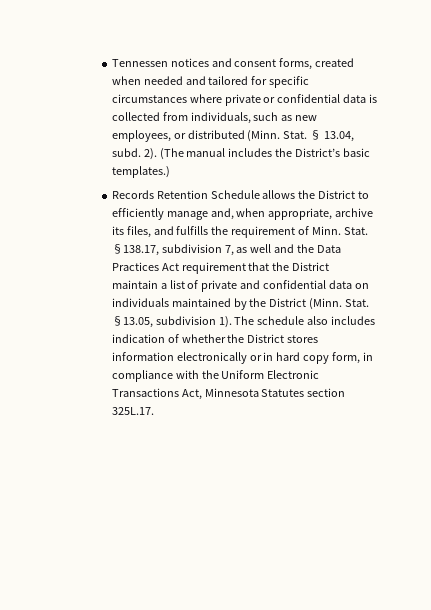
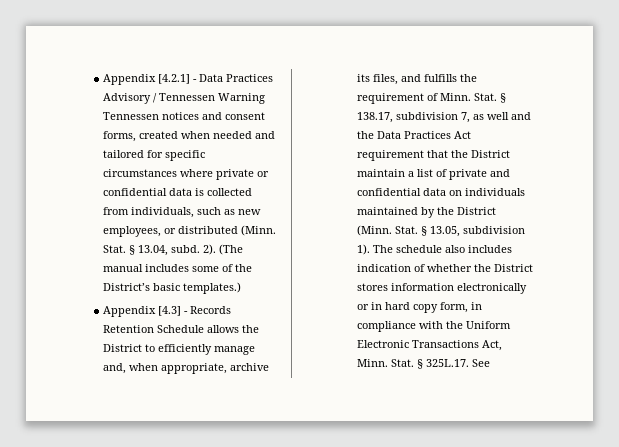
(111, 63) none -> [103,74,274,85] [103,93,266,104] Appendix [4.2.1] - Data Practices Advisory / Tennessen Warning
(273, 152) none -> [192,264,234,272] some of
(170, 172) none -> [103,306,189,317] Appendix [4.3] -
[111,244,159,256] §138.17, -> [500,93,507,103] [357,112,394,123] § 138.17,
[111,316,153,328] §13.05, -> [421,226,461,237] § 13.05,
[204,388,346,397] [111,407,154,415] Minnesota Statutes section 325L.17. -> [357,359,491,369] Minn. Stat. § 325L.17. See

